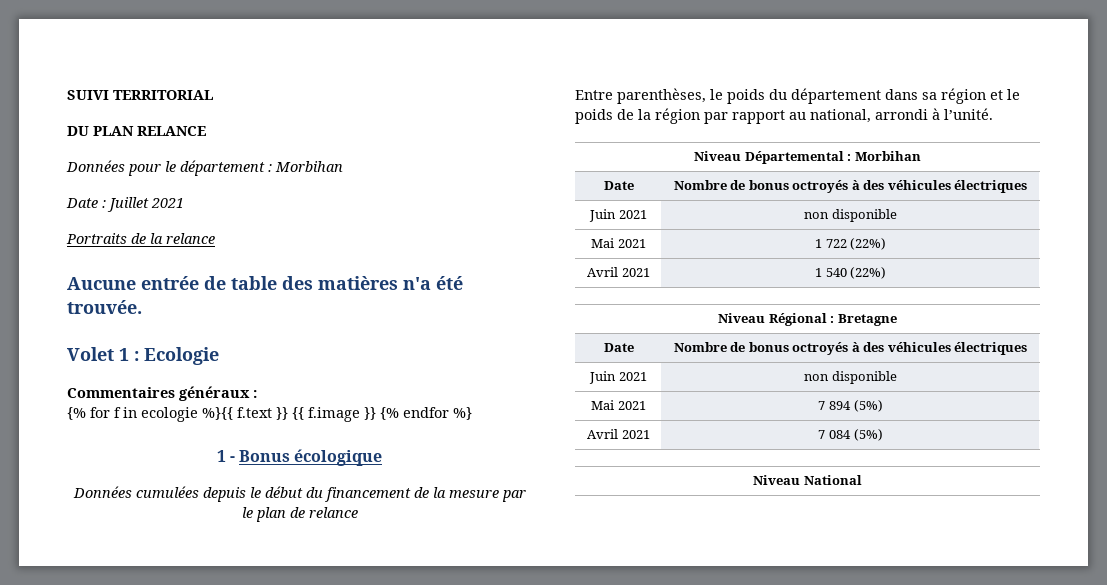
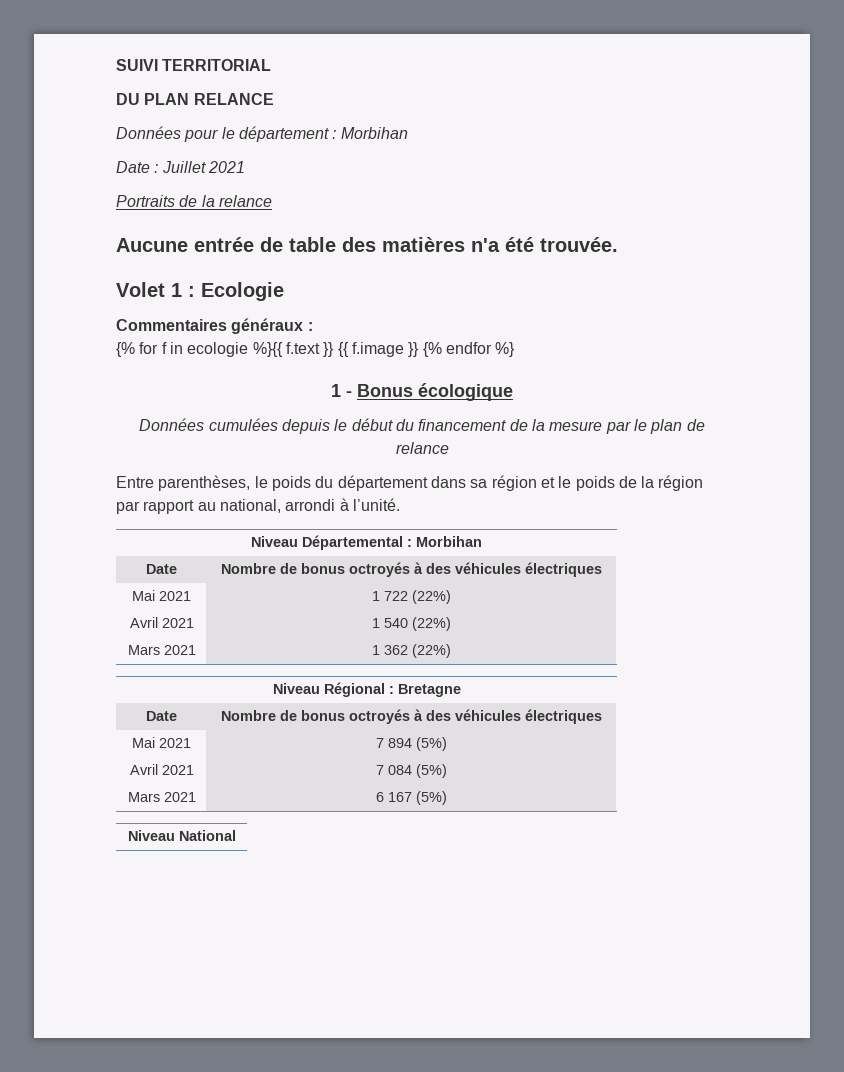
[589,209,647,222] [804,209,897,222] // Juin 2021 | non disponible -> (602, 569) none
(887, 273) none -> [127,645,196,655] [372,644,451,658] // Mars 2021 | 1 362 (22%)
[589,371,647,384] [804,371,897,384] // Juin 2021 | non disponible -> (602, 716) none
(883, 435) none -> [127,792,196,802] [376,791,447,805] // Mars 2021 | 6 167 (5%)

